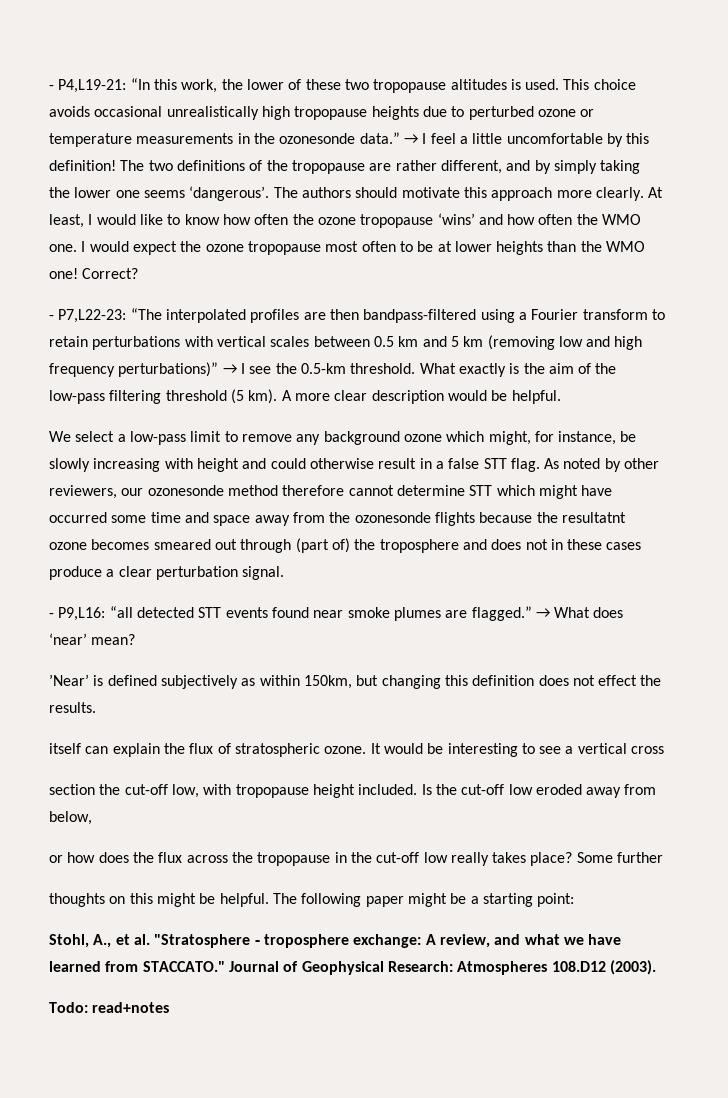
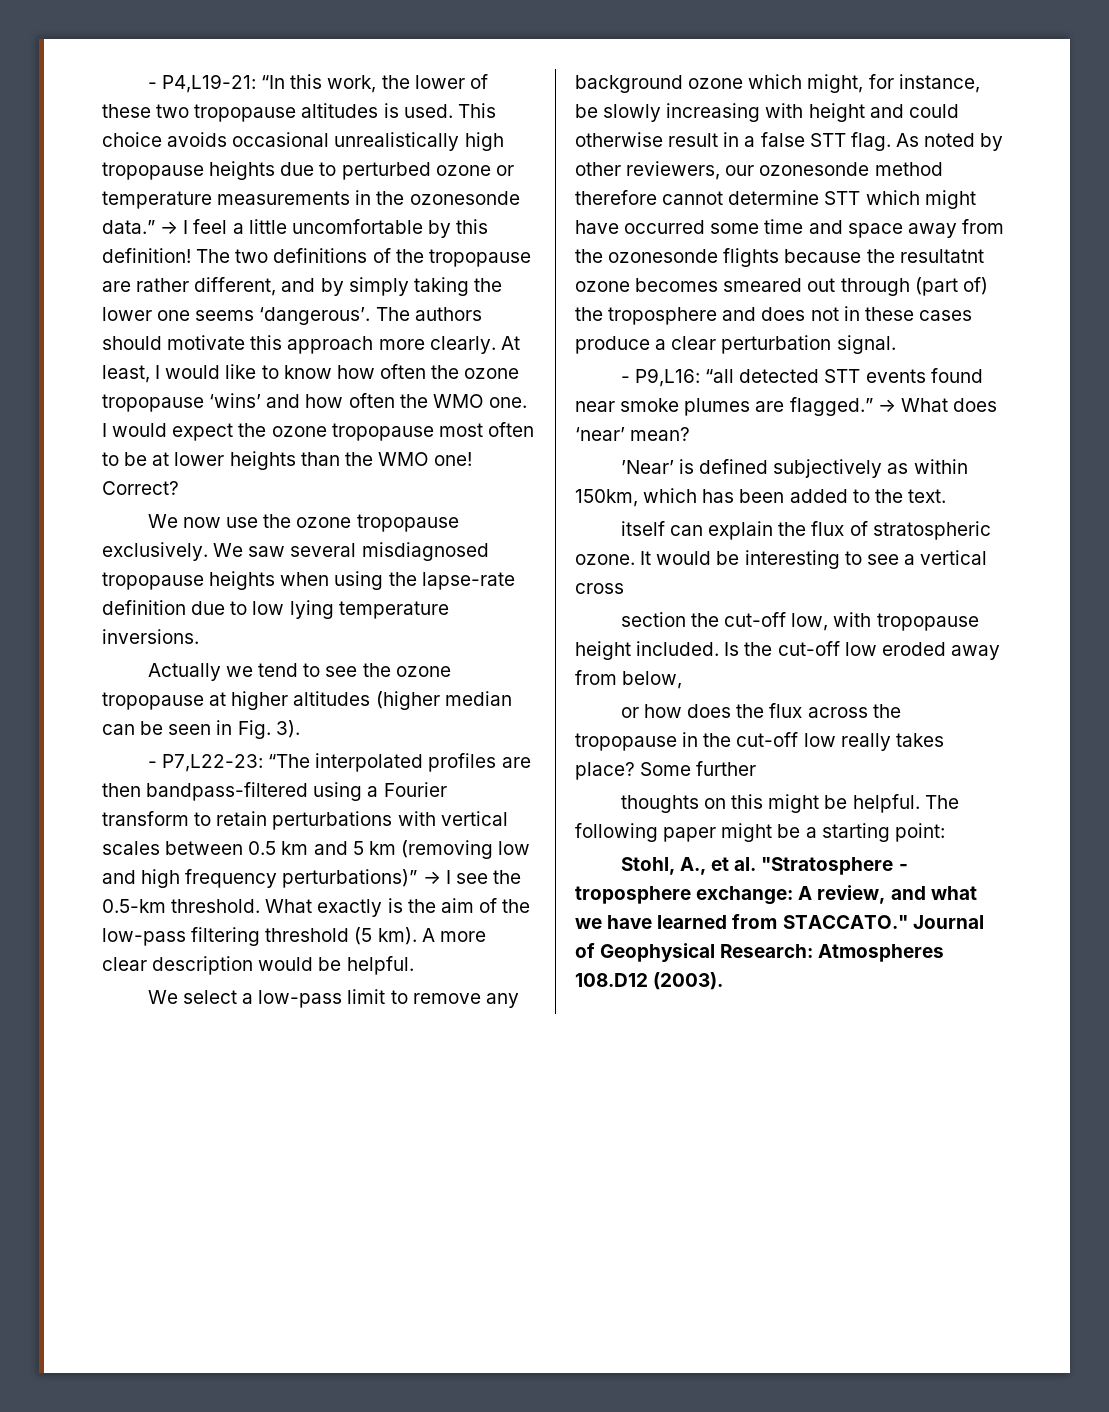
(139, 273) none -> [147,514,459,532] [102,542,489,561] [102,571,515,590] [102,600,449,619] [102,629,199,644] [147,663,451,681] [102,691,512,710] [102,720,300,739] // We now use the ozone tropopause exclusively. We saw several misdiagnosed tropopause heights when using the lapse-rate definition due to low lying temperature inversions. // Actually we tend to see the ozone tropopause at higher altitudes (higher median can be seen in Fig. 3).
[356,675,662,689] [49,702,96,713] but changing this definition does not effect the results. -> [643,488,946,503] which has been added to the text.
[49,1002,170,1013] // Todo: read+notes -> (724, 981) none

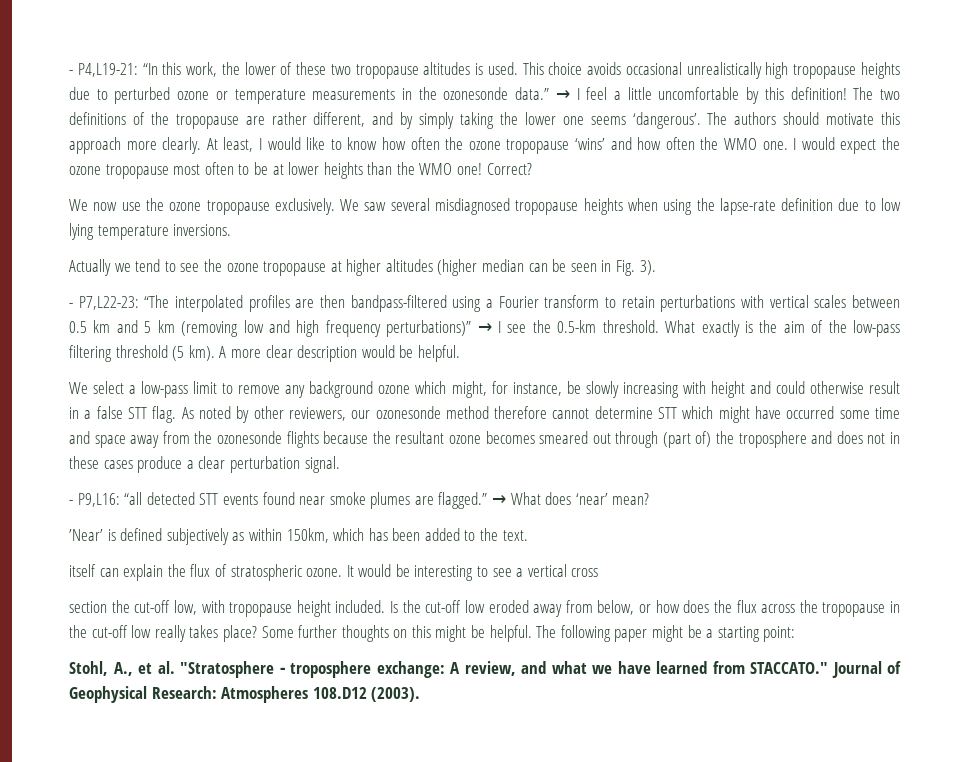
[899,249,984,263] resultatnt -> [395,431,445,444] resultant
(683, 680) // -> (635, 607) none
(757, 768) // -> (338, 631) none

